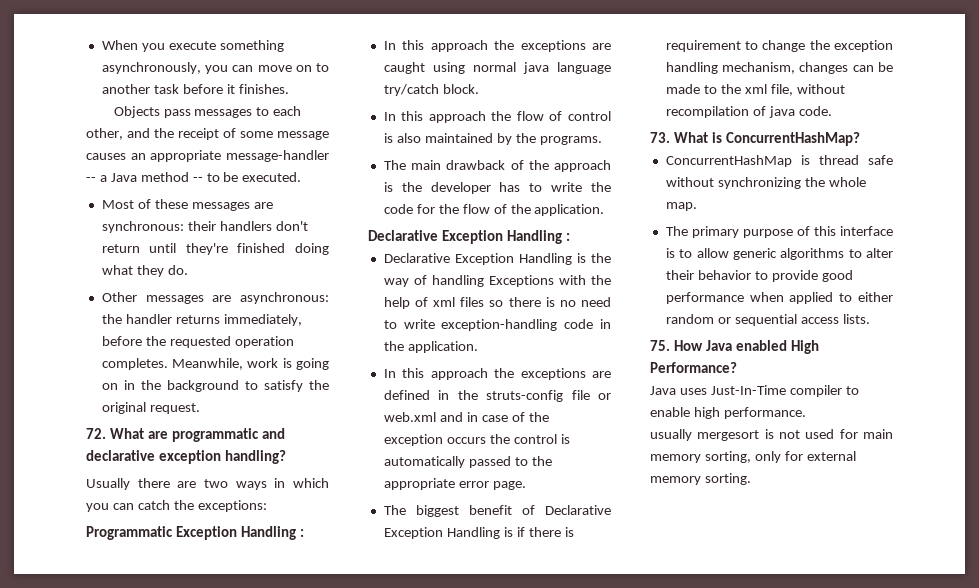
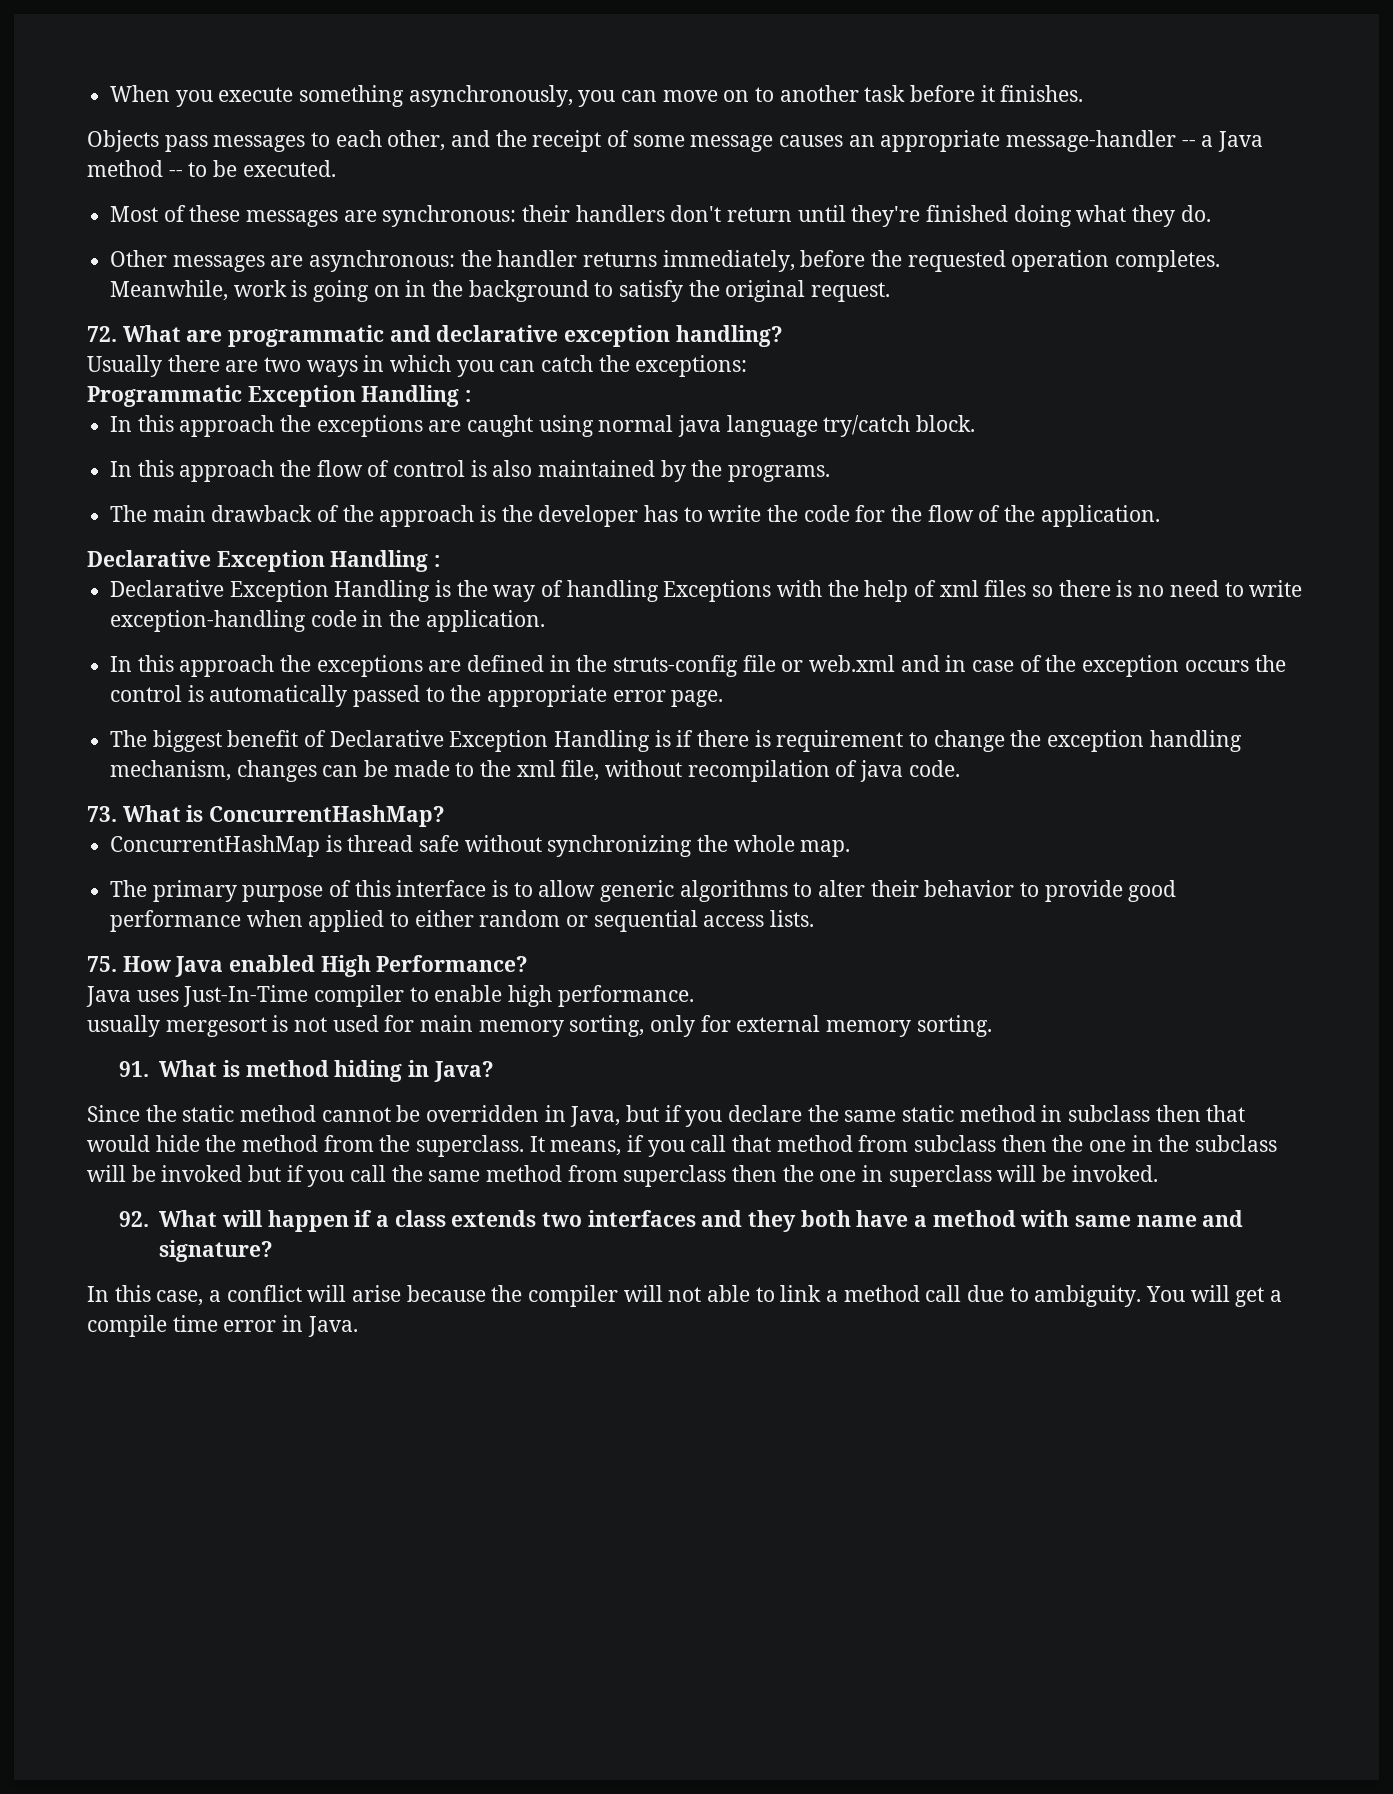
(751, 479) none -> [118,1060,494,1082] [87,1105,1246,1127] [87,1135,1278,1157] [87,1165,1158,1187] [118,1210,1244,1232] [159,1240,274,1262] [87,1285,1283,1307] [87,1315,358,1337] // 91. What is method hiding in Java? // Since the static method cannot be overridden in Java, but if you declare the same static method in subclass then that would hide the method from the superclass. It means, if you call that method from subclass then the one in the subclass will be invoked but if you call the same method from superclass then the one in superclass will be invoked. // 92. What will happen if a class extends two interfaces and they both have a method with same name and signature? // In this case, a conflict will arise because the compiler will not able to link a method call due to ambiguity. You will get a compile time error in Java.

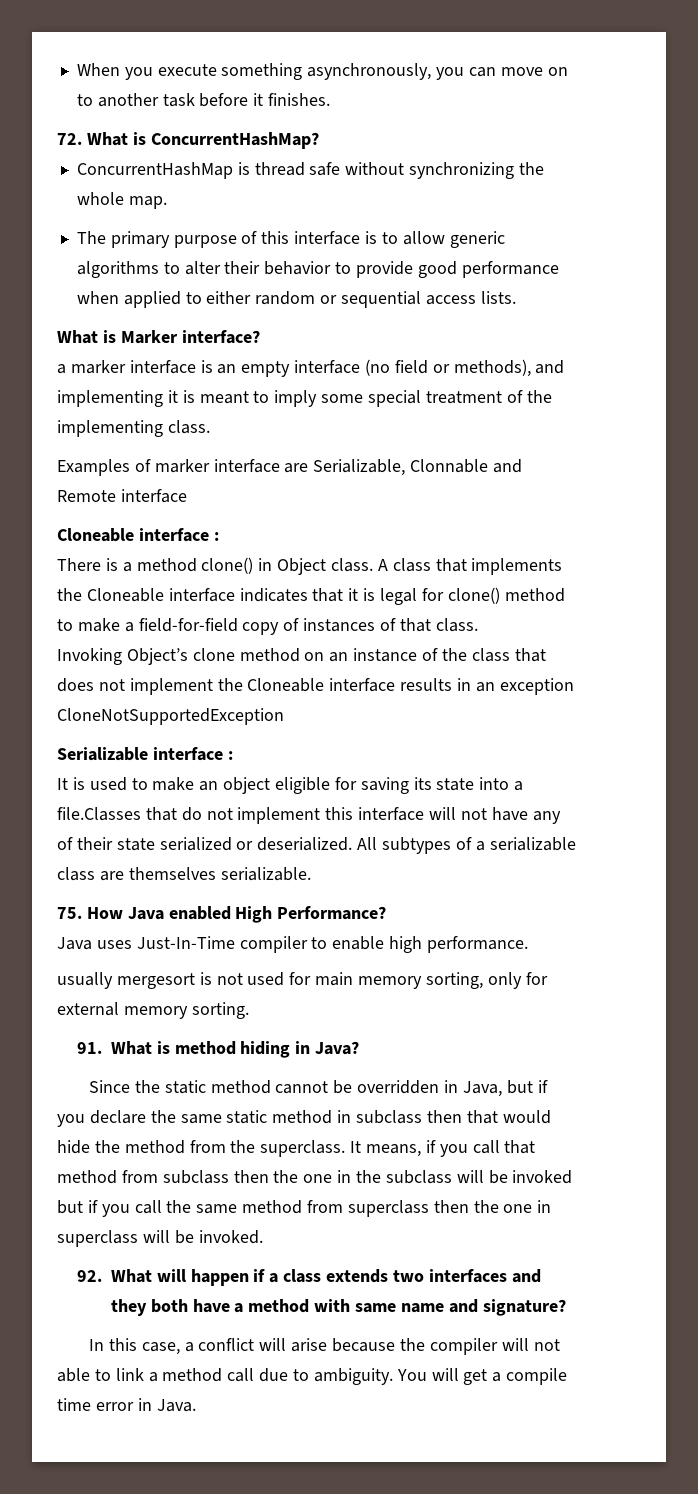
[87,130,1264,152] [87,160,336,177] [110,205,1211,227] [110,250,1221,272] [110,280,891,302] [87,325,783,347] [87,355,748,377] [87,385,472,407] [110,415,976,437] [110,460,831,482] [110,505,1160,527] [87,550,441,572] [110,580,1303,602] [110,610,545,632] [110,655,1286,677] [110,685,724,707] [110,730,1242,752] [110,760,960,782] [87,806,117,822] Objects pass messages to each other, and the receipt of some message causes an appropriate message-handler -- a Java method -- to be executed. // Most of these messages are synchronous: their handlers don't return until they're finished doing what they do. // Other messages are asynchronous: the handler returns immediately, before the requested operation completes. Meanwhile, work is going on in the background to satisfy the original request. // 72. What are programmatic and declarative exception handling? // Usually there are two ways in which you can catch the exceptions: // Programmatic Exception Handling : // In this approach the exceptions are caught using normal java language try/catch block. // In this approach the flow of control is also maintained by the programs. // The main drawback of the approach is the developer has to write the code for the flow of the application. // Declarative Exception Handling : // Declarative Exception Handling is the way of handling Exceptions with the help of xml files so there is no need to write exception-handling code in the application. // In this approach the exceptions are defined in the struts-config file or web.xml and in case of the exception occurs the control is automatically passed to the appropriate error page. // The biggest benefit of Declarative Exception Handling is if there is requirement to change the exception handling mechanism, changes can be made to the xml file, without recompilation of java code. // 73. -> [57,133,82,145] 72.
(815, 918) none -> [57,330,260,344] [57,359,565,377] [57,390,552,407] [57,420,210,437] [57,459,523,476] [57,489,187,503] [57,528,219,542] [57,557,563,575] [57,587,565,605] [57,618,478,635] [57,648,546,665] [57,678,574,695] [57,708,284,725] [57,747,233,761] [57,777,524,794] [57,807,561,824] [57,837,576,854] [57,867,311,881] // What is Marker interface? // a marker interface is an empty interface (no field or methods), and implementing it is meant to imply some special treatment of the implementing class. // Examples of marker interface are Serializable, Clonnable and Remote interface // Cloneable interface : // There is a method clone() in Object class. A class that implements the Cloneable interface indicates that it is legal for clone() method to make a field-for-field copy of instances of that class. // Invoking Object’s clone method on an instance of the class that does not implement the Cloneable interface results in an exception CloneNotSupportedException // Serializable interface : // It is used to make an object eligible for saving its state into a file.Classes that do not implement this interface will not have any of their state serialized or deserialized. All subtypes of a serializable class are themselves serializable.

